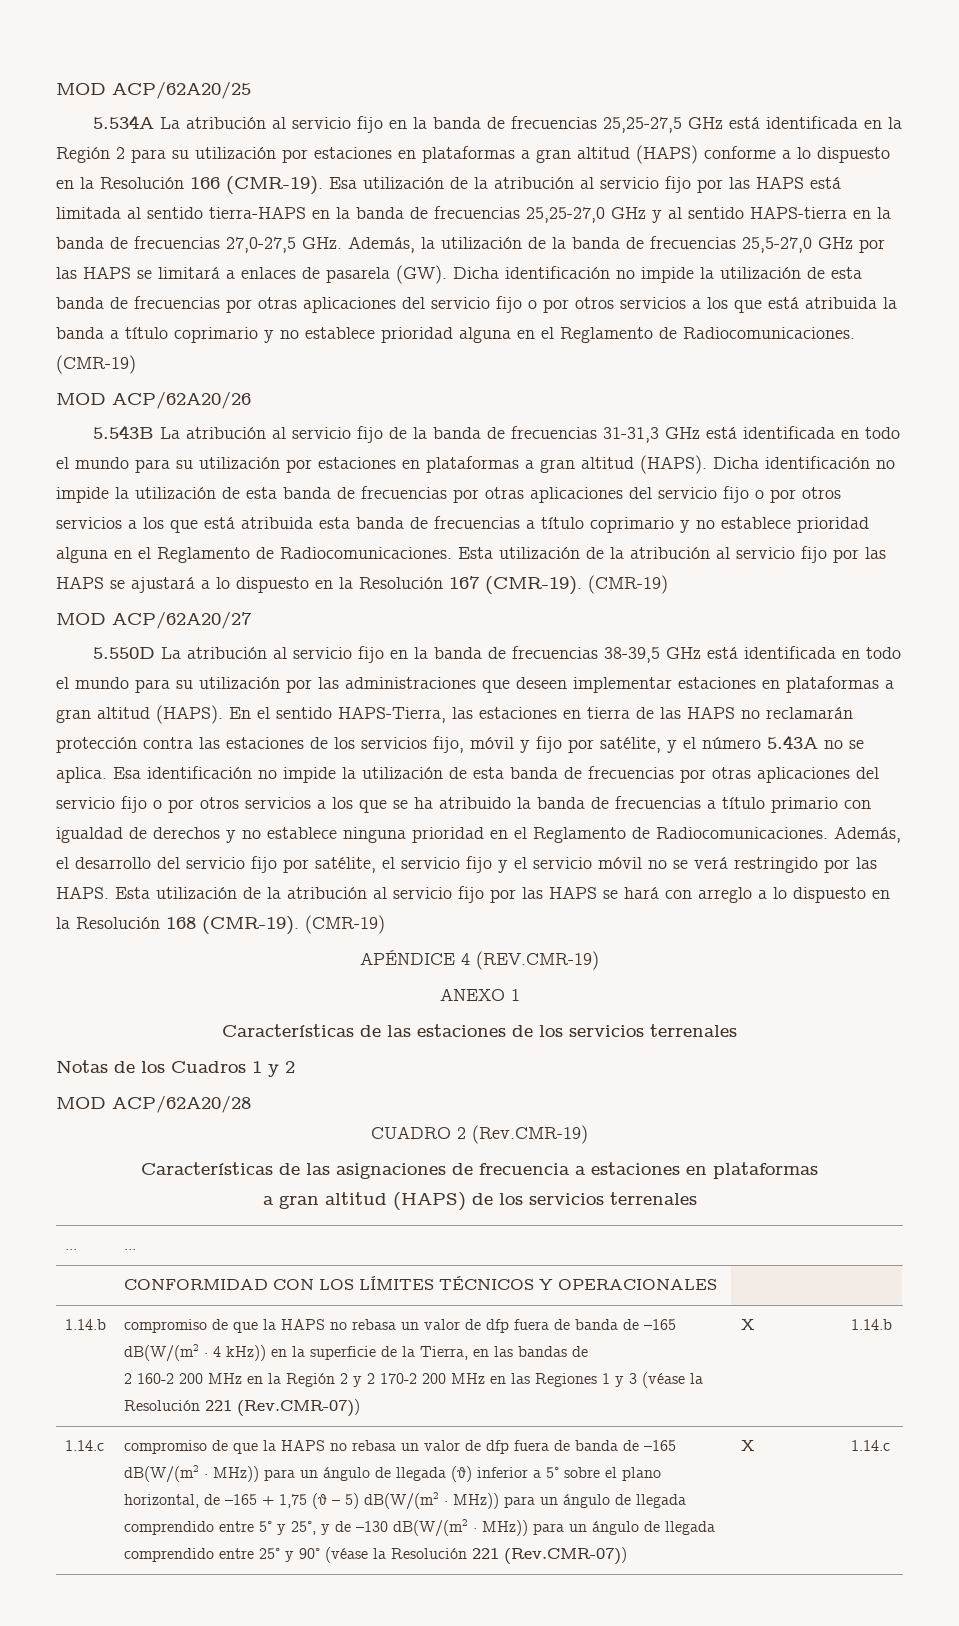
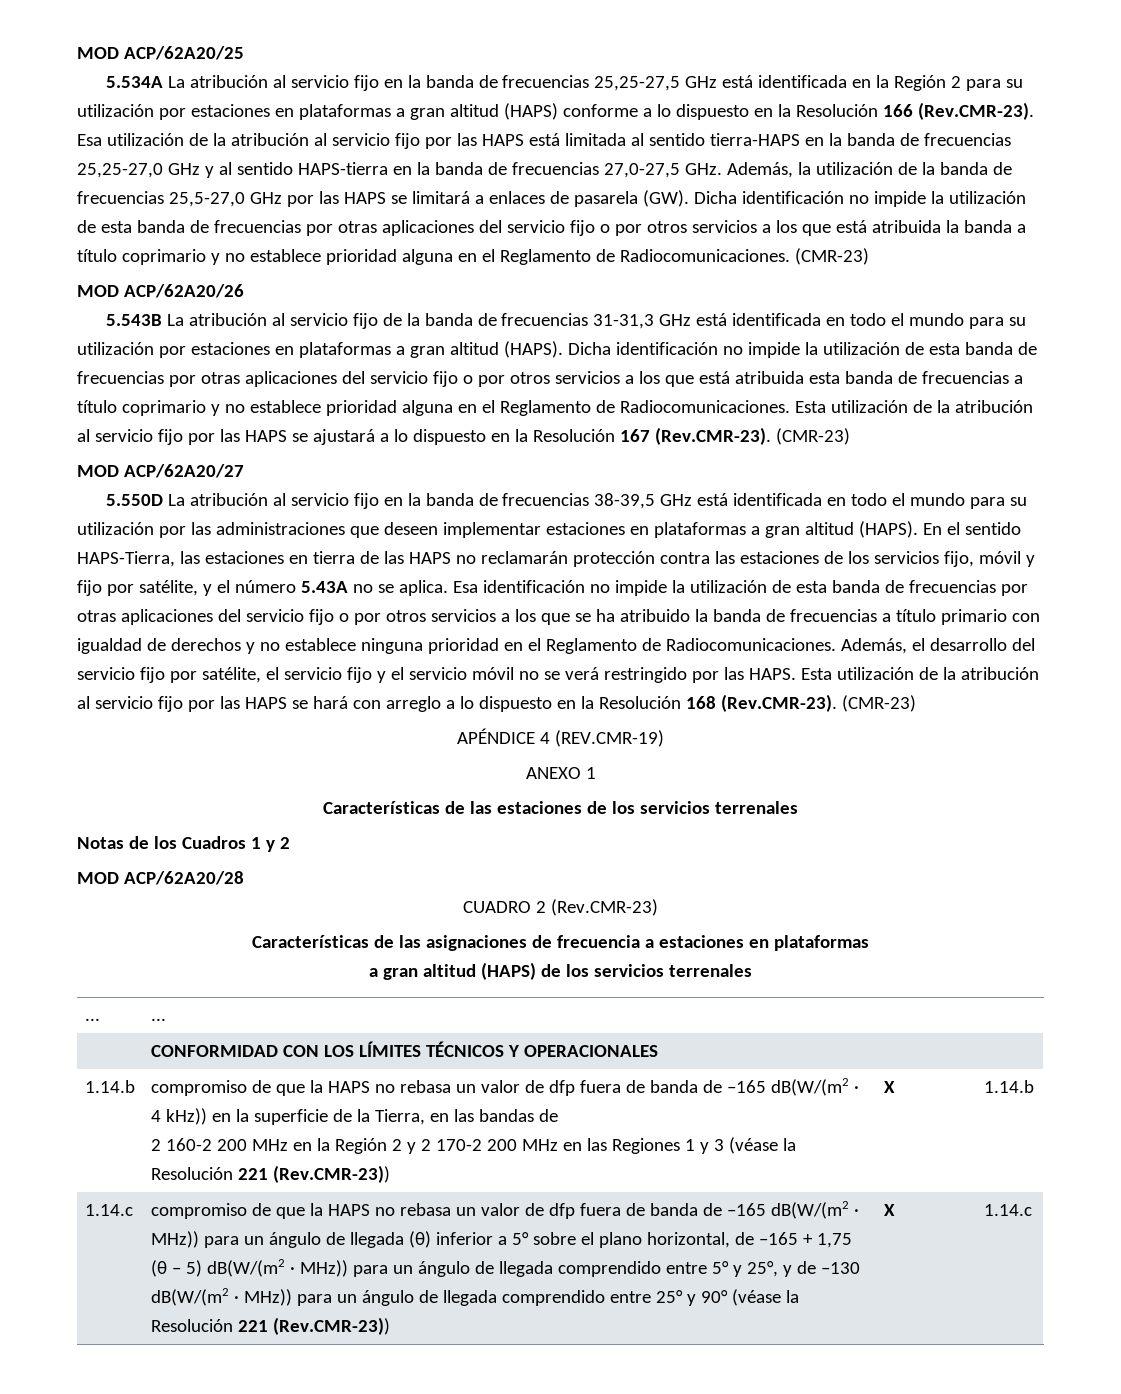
[226,176,323,195] (CMR-19). -> [917,102,1034,120] (Rev.CMR-23).
[56,355,136,374] (CMR-19) -> [794,248,869,265] (CMR-23)
[485,575,668,595] (CMR-19). (CMR-19) -> [654,427,850,445] (Rev.CMR-23). (CMR-23)
[202,915,385,935] (CMR-19). (CMR-19) -> [720,694,916,712] (Rev.CMR-23). (CMR-23)
[472,1125,588,1144] (Rev.CMR-19) -> [550,899,658,916] (Rev.CMR-23)
[236,1399,360,1417] (Rev.CMR-07)) -> [272,1165,390,1183] (Rev.CMR-23))
[503,1547,627,1565] (Rev.CMR-07)) -> [272,1317,390,1335] (Rev.CMR-23))

